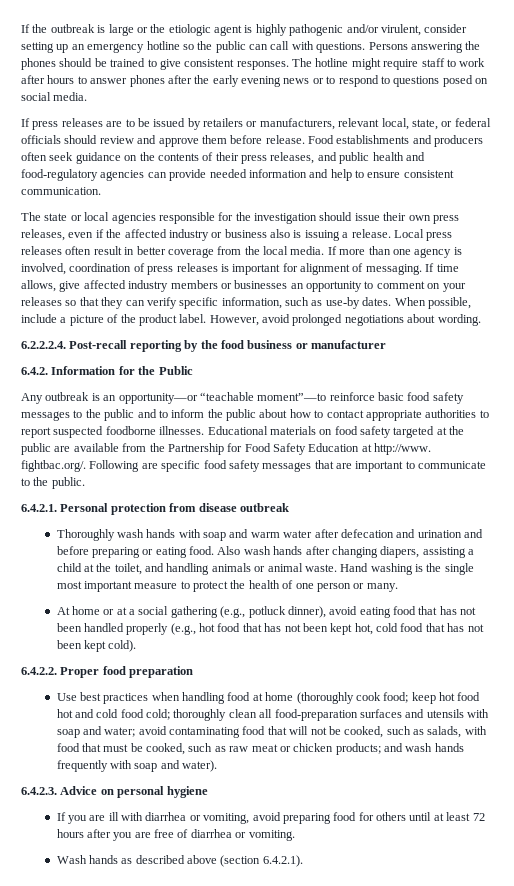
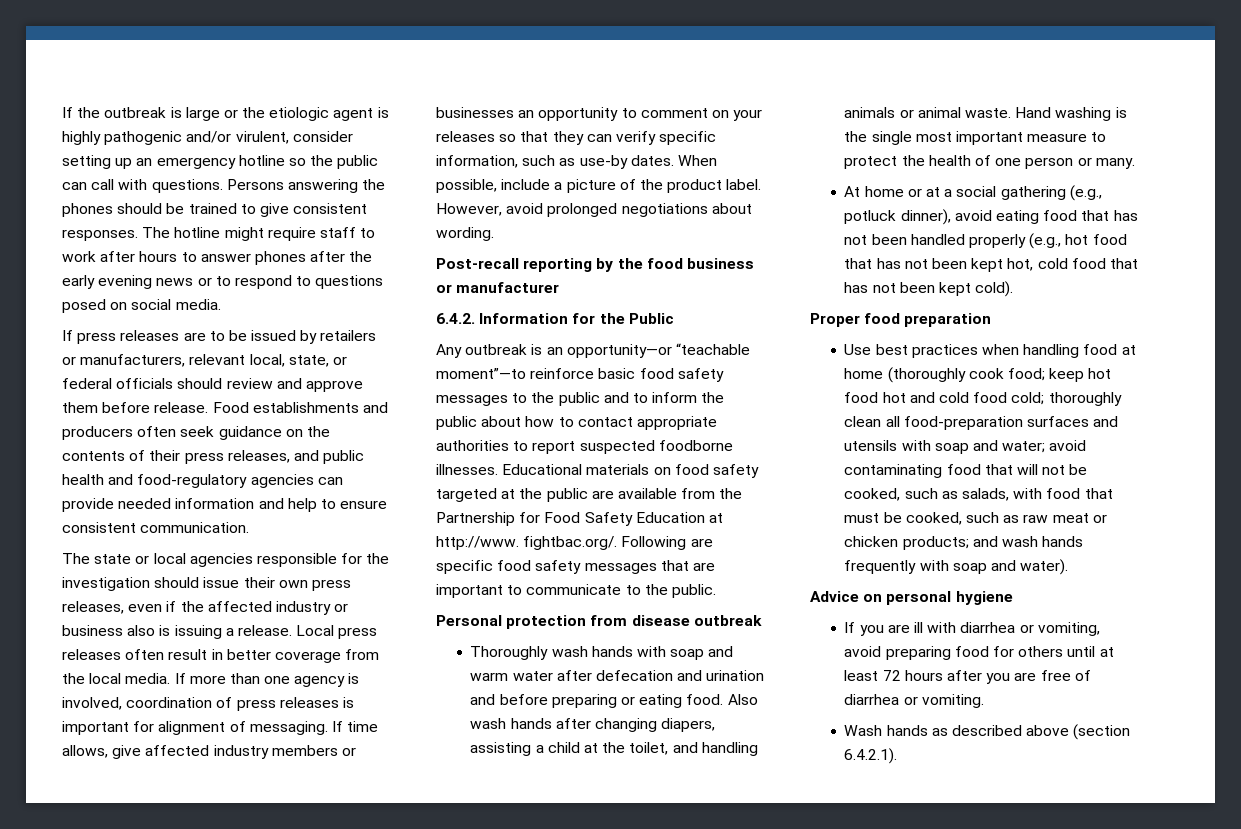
[21,341,66,349] 6.2.2.2.4. -> (494, 234) none
[21,504,57,512] 6.4.2.1. -> (716, 591) none
[21,667,57,675] 6.4.2.2. -> (1014, 289) none
[21,787,57,795] 6.4.2.3. -> (1069, 567) none

